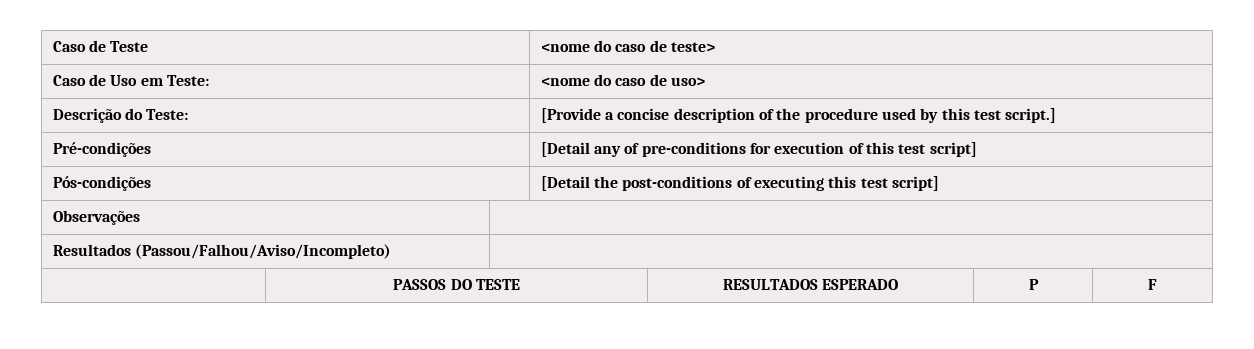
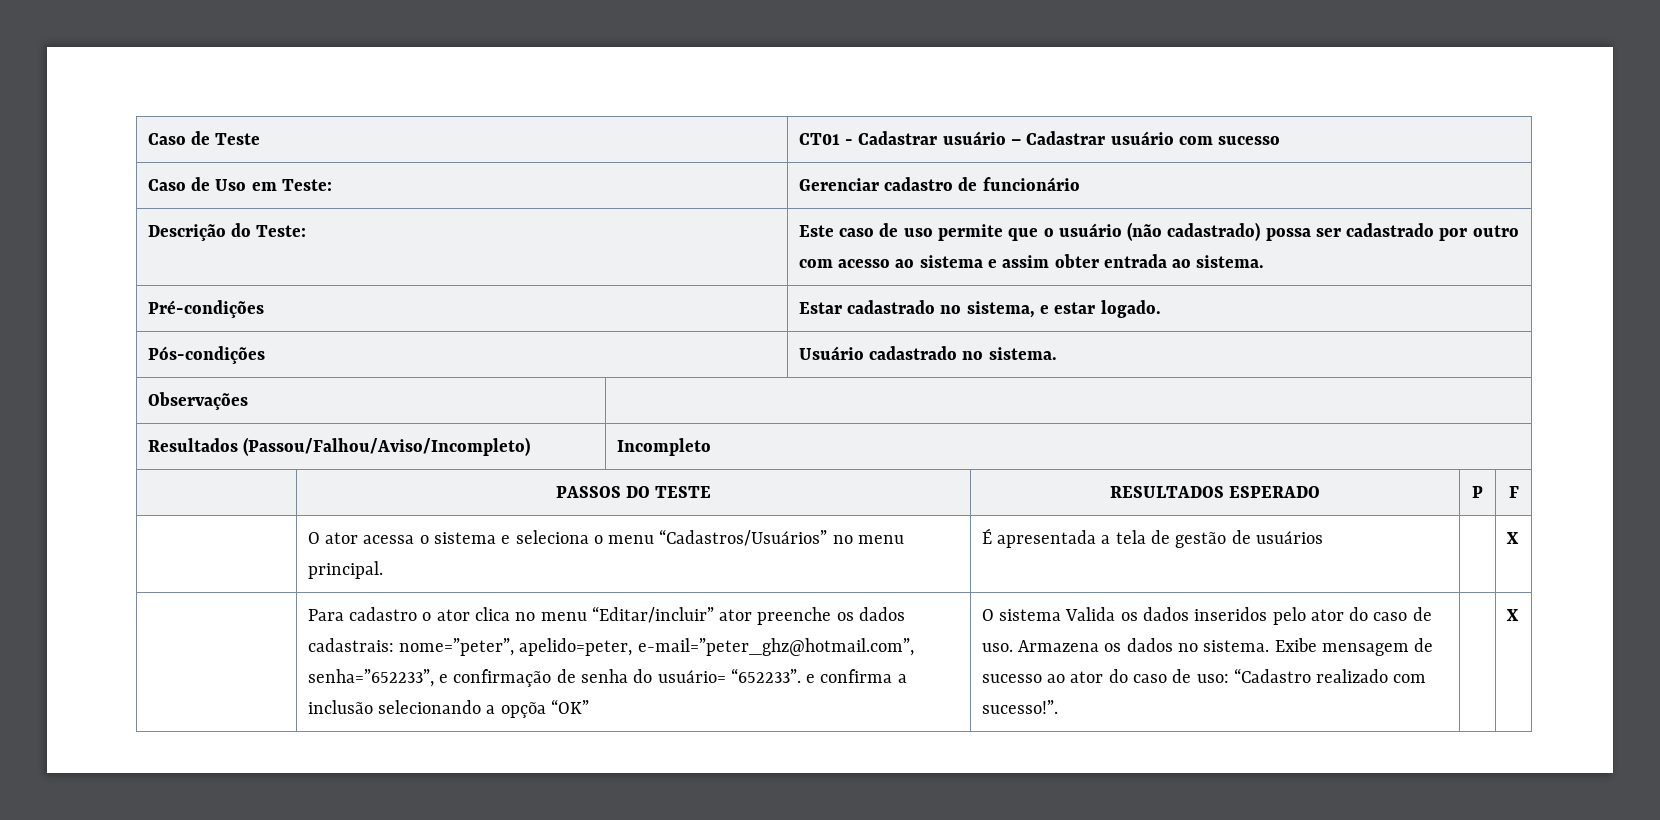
[540,40,716,52] <nome do caso de teste> -> [798,131,1281,145] CT01 - Cadastrar usuário – Cadastrar usuário com sucesso
[540,74,706,86] [52,108,189,123] [540,108,1057,123] [52,142,151,157] [540,142,977,157] [52,176,151,191] [540,176,940,191] <nome do caso de uso> // Descrição do Teste: | [Provide a concise description of the procedure used by this test script.] // Pré-condições | [Detail any of pre-conditions for execution of this test script] // Pós-condições | [Detail the post-conditions of executing this test script] -> [798,177,1080,191] [147,223,307,241] [798,222,1519,241] [798,254,1265,268] [147,300,264,318] [798,300,1161,318] [147,346,265,364] [798,346,1057,360] Gerenciar cadastro de funcionário // Descrição do Teste: | Este caso de uso permite que o usuário (não cadastrado) possa ser cadastrado por outro com acesso ao sistema e assim obter entrada ao sistema. // Pré-condições | Estar cadastrado no sistema, e estar logado. // Pós-condições | Usuário cadastrado no sistema.
(392, 251) none -> [616,438,711,456] Incompleto
(1157, 284) none -> [307,529,904,546] [307,561,383,579] [981,528,1323,548] [1505,532,1519,544] [307,606,905,625] [307,638,914,656] [307,668,907,687] [307,699,589,718] [981,607,1432,625] [981,638,1434,656] [981,668,1427,683] [981,700,1058,714] [1505,609,1519,621] // | O ator acessa o sistema e seleciona o menu “Cadastros/Usuários” no menu principal. | É apresentada a tela de gestão de usuários | | X // | Para cadastro o ator clica no menu “Editar/incluir” ator preenche os dados cadastrais: nome=”peter”, apelido=peter, e-mail=”peter_ghz@hotmail.com”, senha=”652233”, e confirmação de senha do usuário= “652233”. e confirma a inclusão selecionando a opçõa “OK” | O sistema Valida os dados inseridos pelo ator do caso de uso. Armazena os dados no sistema. Exibe mensagem de sucesso ao ator do caso de uso: “Cadastro realizado com sucesso!”. | | X

